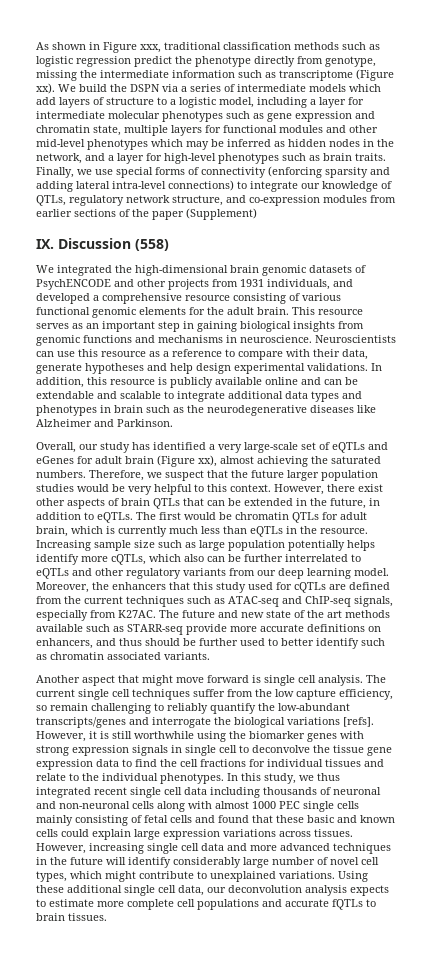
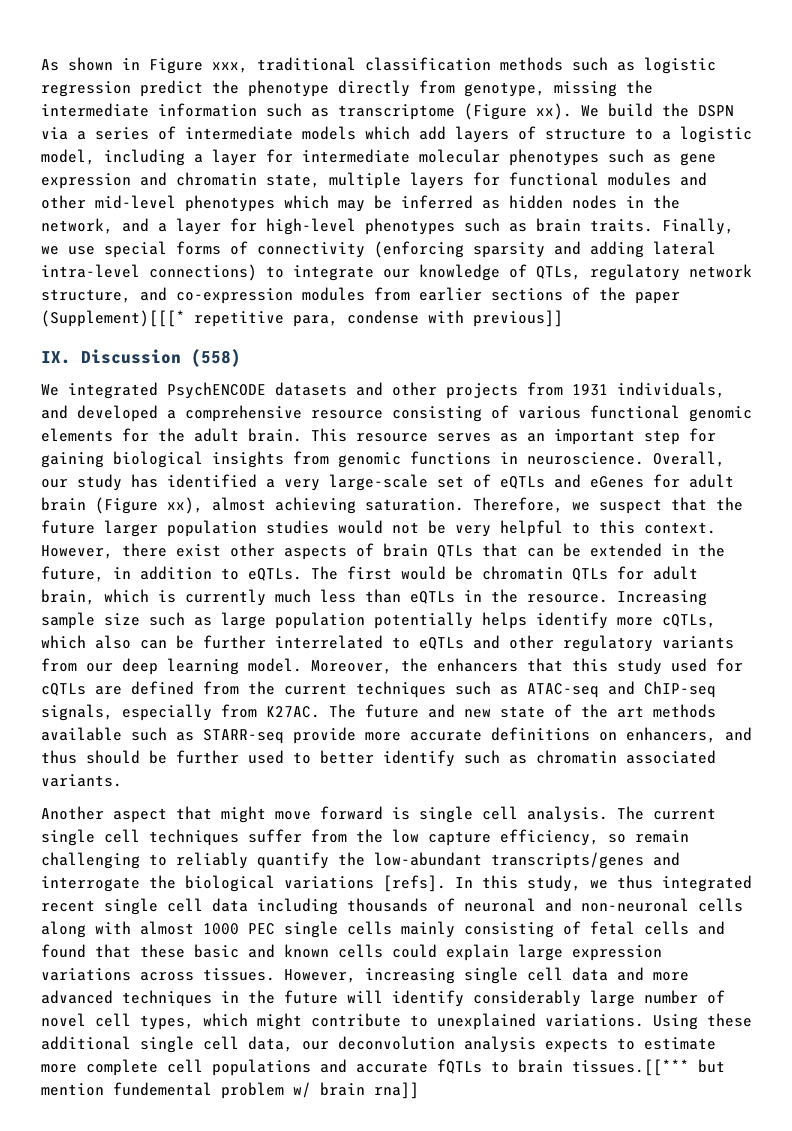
[186,208,257,220] (Supplement) -> [41,310,563,327] (Supplement)[[[* repetitive para, condense with previous]]
[115,265,366,276] [36,279,111,290] the high-dimensional brain genomic datasets of PsychENCODE -> [167,382,347,399] PsychENCODE datasets
[183,321,194,329] in -> [689,428,716,442] for
[135,335,396,343] [36,349,368,360] [36,363,382,374] [36,377,358,388] [36,391,362,402] [36,405,376,416] [36,419,173,427] and mechanisms in neuroscience. Neuroscientists can use this resource as a reference to compare with their data, generate hypotheses and help design experimental validations. In addition, this resource is publicly available online and can be extendable and scalable to integrate additional data types and phenotypes in brain such as the neurodegenerative diseases like Alzheimer and Parkinson. // -> [500,452,644,465] in neuroscience.
[311,456,381,464] [36,470,86,478] the saturated numbers. -> [365,498,464,511] saturation.
(109, 488) none -> [392,522,419,534] not
[36,731,364,742] [36,745,392,756] [36,759,384,770] [36,773,224,784] However, it is still worthwhile using the biomarker genes with strong expression signals in single cell to deconvolve the tissue gene expression data to find the cell fractions for individual tissues and relate to the individual phenotypes. -> (446, 883) none
[68,913,107,921] tissues. -> [572,1059,725,1076] [41,1082,419,1099] tissues.[[*** but mention fundemental problem w/ brain rna]]

